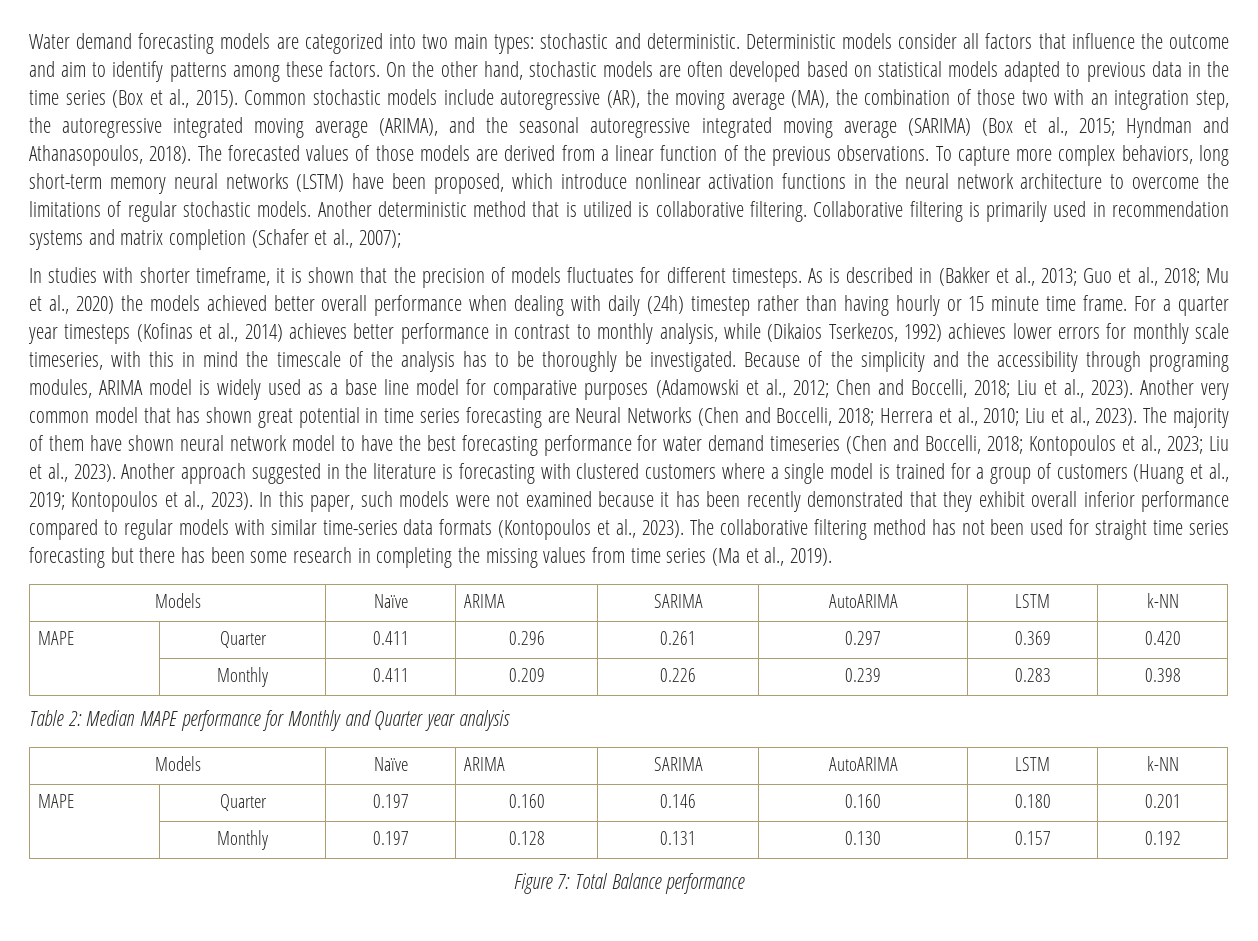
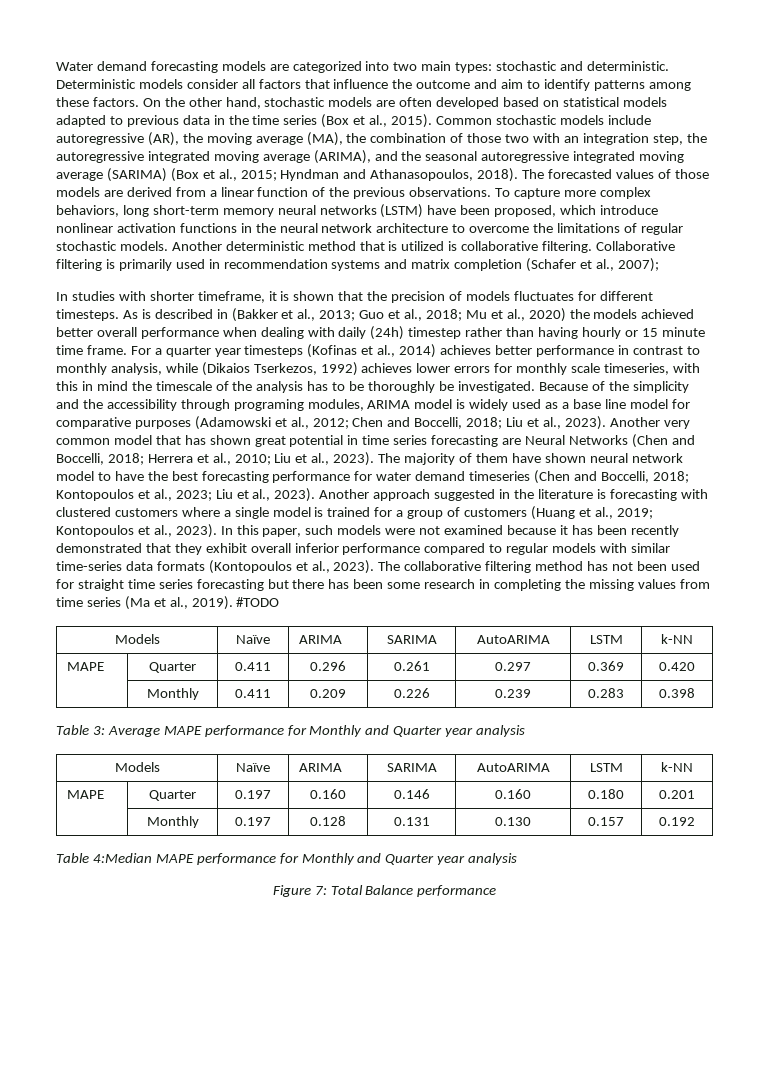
(833, 557) none -> [236,597,280,607] #TODO
[67,710,135,726] 2: Median -> [92,726,160,737] 3: Average
(1181, 838) none -> [56,853,518,865] // Table 4:Median MAPE performance for Monthly and Quarter year analysis

